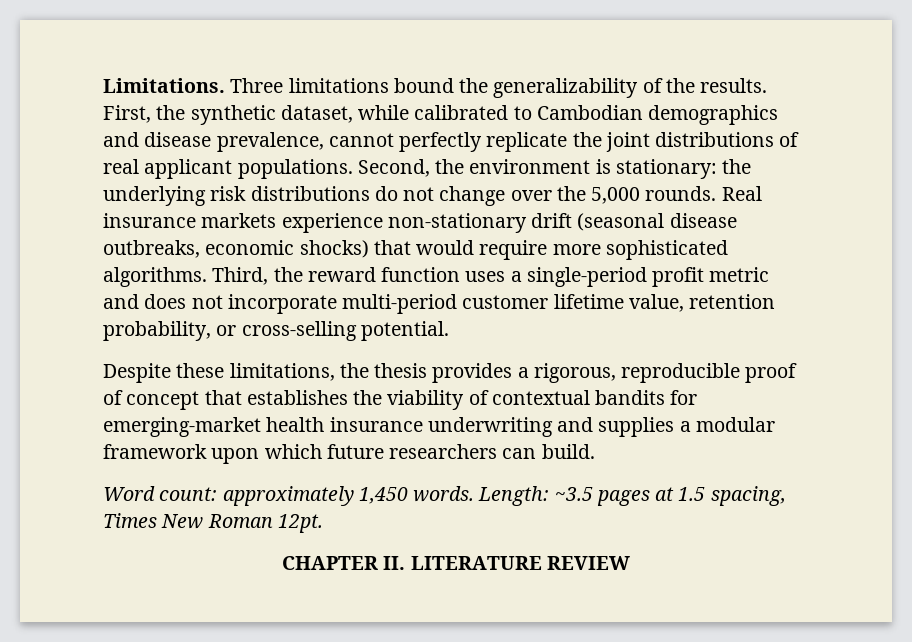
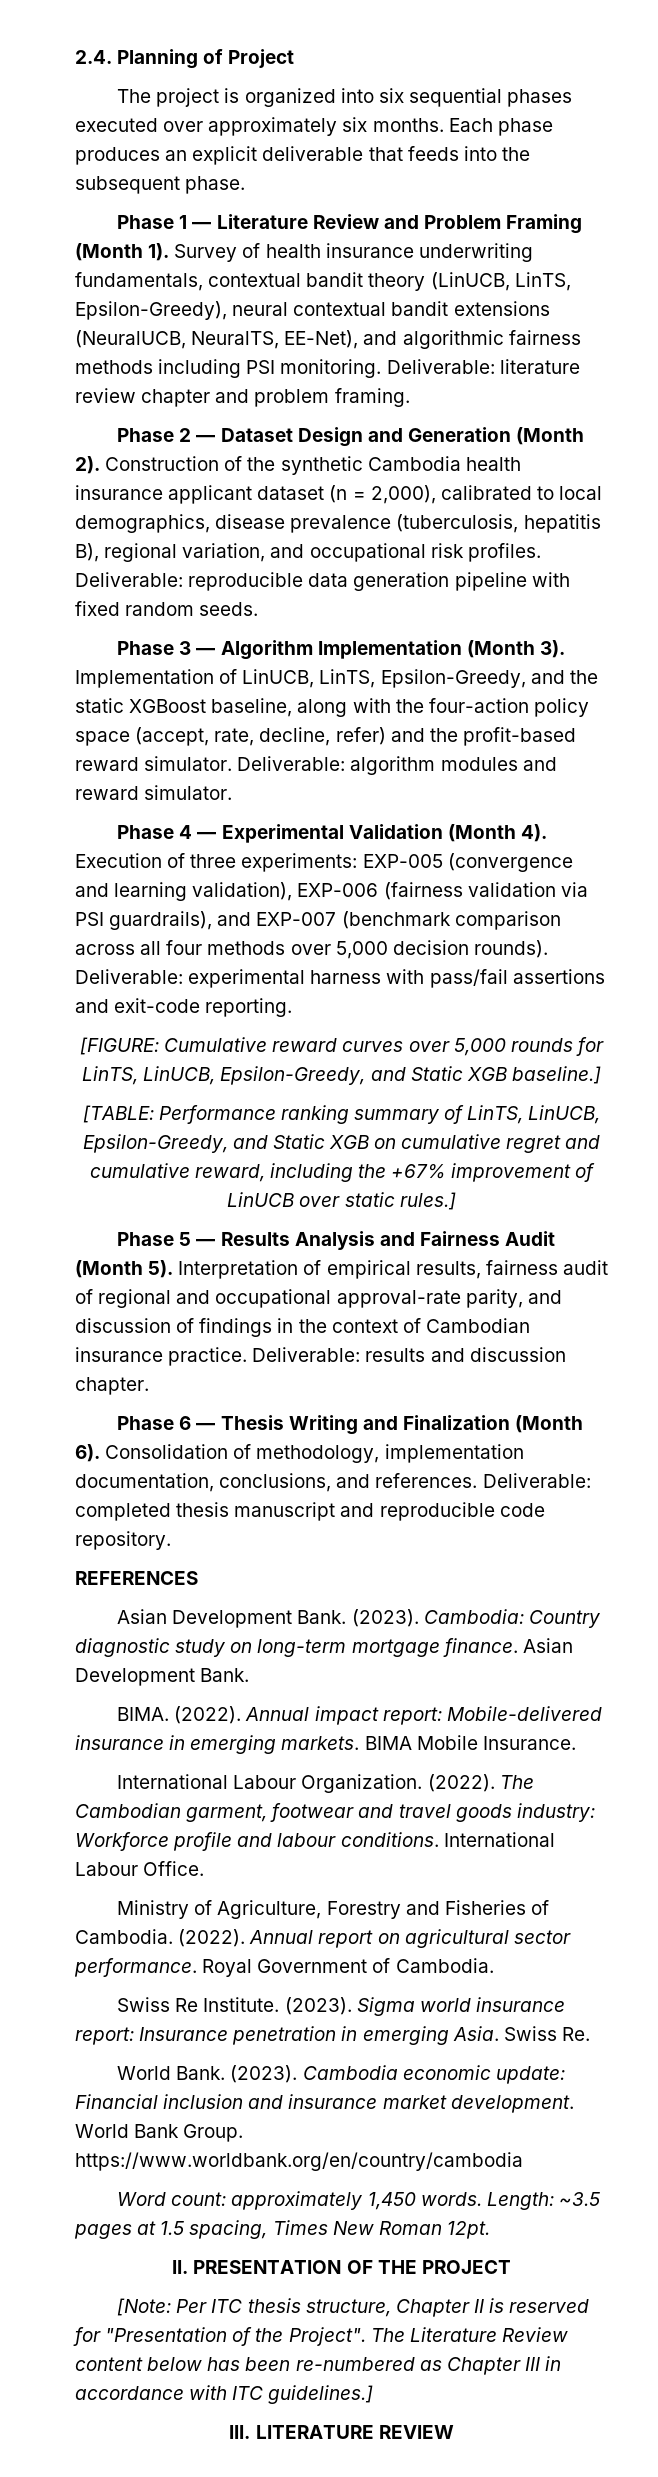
[103,78,768,98] [103,105,779,125] [103,132,800,152] [103,159,752,179] [103,186,762,206] [103,213,737,233] [103,240,728,260] [103,267,770,287] [103,294,776,314] [103,321,449,341] [103,363,798,383] [103,390,698,410] [103,417,775,437] [103,444,595,464] Limitations. Three limitations bound the generalizability of the results. First, the synthetic dataset, while calibrated to Cambodian demographics and disease prevalence, cannot perfectly replicate the joint distributions of real applicant populations. Second, the environment is stationary: the underlying risk distributions do not change over the 5,000 rounds. Real insurance markets experience non-stationary drift (seasonal disease outbreaks, economic shocks) that would require more sophisticated algorithms. Third, the reward function uses a single-period profit metric and does not incorporate multi-period customer lifetime value, retention probability, or cross-selling potential. // Despite these limitations, the thesis provides a rigorous, reproducible proof of concept that establishes the viability of contextual bandits for emerging-market health insurance underwriting and supplies a modular framework upon which future researchers can build. -> [75,49,295,69] [117,88,573,107] [75,117,553,136] [75,146,530,165] [75,176,246,194] [117,214,583,234] [75,243,533,262] [75,272,571,291] [75,301,550,320] [75,330,581,349] [75,359,580,378] [75,388,410,407] [117,427,585,447] [75,456,521,475] [75,485,603,504] [75,514,601,533] [75,543,541,562] [75,572,570,591] [75,601,259,616] [117,640,565,660] [75,669,598,688] [75,698,589,717] [75,727,576,746] [75,756,557,775] [75,785,233,800] [117,824,547,843] [75,853,573,872] [75,882,588,901] [75,911,561,930] [75,940,548,959] [75,969,605,988] [75,998,293,1017] [80,1037,604,1056] [82,1066,601,1085] [82,1105,601,1124] [82,1134,601,1153] [89,1163,596,1182] [227,1192,456,1210] [117,1231,556,1250] [75,1260,608,1279] [75,1289,562,1308] [75,1318,530,1337] [75,1347,566,1366] [75,1377,149,1395] [117,1415,584,1435] [75,1444,524,1463] [75,1473,591,1492] [75,1502,545,1521] [75,1531,171,1550] [75,1571,198,1585] [117,1609,601,1628] [75,1638,573,1657] [75,1668,250,1686] [117,1706,602,1725] [75,1735,576,1754] [117,1774,534,1793] [75,1803,595,1822] [75,1832,555,1851] [75,1861,205,1876] [117,1900,549,1919] [75,1929,571,1948] [74,1958,494,1977] [117,1997,565,2016] [75,2026,590,2045] [117,2065,565,2084] [75,2094,574,2113] [75,2124,244,2142] [75,2152,523,2171] 2.4. Planning of Project // The project is organized into six sequential phases executed over approximately six months. Each phase produces an explicit deliverable that feeds into the subsequent phase. // Phase 1 — Literature Review and Problem Framing (Month 1). Survey of health insurance underwriting fundamentals, contextual bandit theory (LinUCB, LinTS, Epsilon-Greedy), neural contextual bandit extensions (NeuralUCB, NeuralTS, EE-Net), and algorithmic fairness methods including PSI monitoring. Deliverable: literature review chapter and problem framing. // Phase 2 — Dataset Design and Generation (Month 2). Construction of the synthetic Cambodia health insurance applicant dataset (n = 2,000), calibrated to local demographics, disease prevalence (tuberculosis, hepatitis B), regional variation, and occupational risk profiles. Deliverable: reproducible data generation pipeline with fixed random seeds. // Phase 3 — Algorithm Implementation (Month 3). Implementation of LinUCB, LinTS, Epsilon-Greedy, and the static XGBoost baseline, along with the four-action policy space (accept, rate, decline, refer) and the profit-based reward simulator. Deliverable: algorithm modules and reward simulator. // Phase 4 — Experimental Validation (Month 4). Execution of three experiments: EXP-005 (convergence and learning validation), EXP-006 (fairness validation via PSI guardrails), and EXP-007 (benchmark comparison across all four methods over 5,000 decision rounds). Deliverable: experimental harness with pass/fail assertions and exit-code reporting. // [FIGURE: Cumulative reward curves over 5,000 rounds for LinTS, LinUCB, Epsilon-Greedy, and Static XGB baseline.] // [TABLE: Performance ranking summary of LinTS, LinUCB, Epsilon-Greedy, and Static XGB on cumulative regret and cumulative reward, including the +67% improvement of LinUCB over static rules.] // Phase 5 — Results Analysis and Fairness Audit (Month 5). Interpretation of empirical results, fairness audit of regional and occupational approval-rate parity, and discussion of findings in the context of Cambodian insurance practice. Deliverable: results and discussion chapter. // Phase 6 — Thesis Writing and Finalization (Month 6). Consolidation of methodology, implementation documentation, conclusions, and references. Deliverable: completed thesis manuscript and reproducible code repository. // REFERENCES // Asian Development Bank. (2023). Cambodia: Country diagnostic study on long-term mortgage finance. Asian Development Bank. // BIMA. (2022). Annual impact report: Mobile-delivered insurance in emerging markets. BIMA Mobile Insurance. // International Labour Organization. (2022). The Cambodian garment, footwear and travel goods industry: Workforce profile and labour conditions. International Labour Office. // Ministry of Agriculture, Forestry and Fisheries of Cambodia. (2022). Annual report on agricultural sector performance. Royal Government of Cambodia. // Swiss Re Institute. (2023). Sigma world insurance report: Insurance penetration in emerging Asia. Swiss Re. // World Bank. (2023). Cambodia economic update: Financial inclusion and insurance market development. World Bank Group. https://www.worldbank.org/en/country/cambodia
[282,556,406,570] CHAPTER II. -> [172,2260,511,2274] [117,2298,590,2317] [73,2327,568,2346] [75,2356,562,2375] [75,2385,374,2404] [229,2425,251,2439] II. PRESENTATION OF THE PROJECT // [Note: Per ITC thesis structure, Chapter II is reserved for "Presentation of the Project". The Literature Review content below has been re-numbered as Chapter III in accordance with ITC guidelines.] // III.

